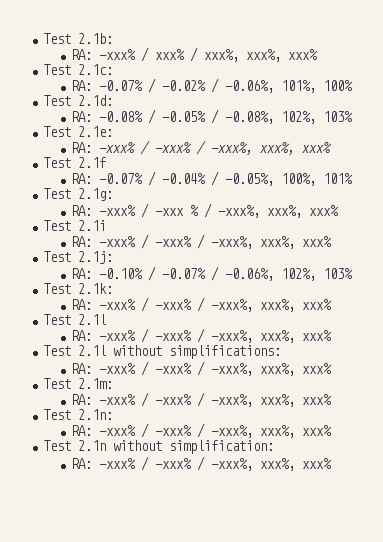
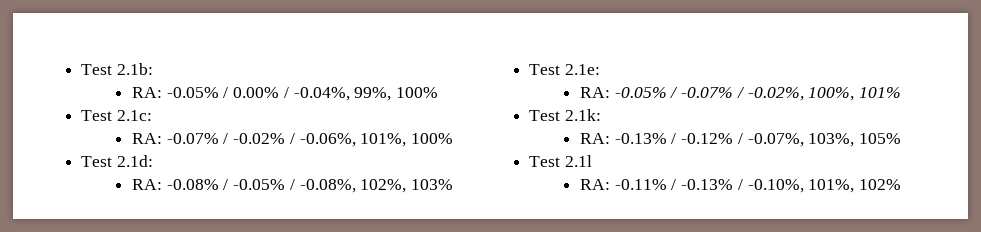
[99,47,319,62] -xxx% / xxx% / xxx%, xxx%, xxx% -> [166,87,439,101] -0.05% / 0.00% / -0.04%, 99%, 100%
[99,140,333,155] [43,157,107,168] [71,171,354,186] [43,188,114,201] [71,203,340,218] [43,220,107,231] [71,234,333,249] [43,251,114,264] [71,266,354,281] [43,283,114,294] [71,297,333,312] [43,314,107,325] [71,328,333,343] [43,345,282,359] [71,361,333,376] [43,378,114,389] [71,392,333,407] [43,409,114,420] [71,423,333,438] [43,440,275,454] [71,456,333,471] -xxx% / -xxx% / -xxx%, xxx%, xxx% // Test 2.1f // RA: -0.07% / -0.04% / -0.05%, 100%, 101% // Test 2.1g: // RA: -xxx% / -xxx % / -xxx%, xxx%, xxx% // Test 2.1i // RA: -xxx% / -xxx% / -xxx%, xxx%, xxx% // Test 2.1j: // RA: -0.10% / -0.07% / -0.06%, 102%, 103% // Test 2.1k: // RA: -xxx% / -xxx% / -xxx%, xxx%, xxx% // Test 2.1l // RA: -xxx% / -xxx% / -xxx%, xxx%, xxx% // Test 2.1l without simplifications: // RA: -xxx% / -xxx% / -xxx%, xxx%, xxx% // Test 2.1m: // RA: -xxx% / -xxx% / -xxx%, xxx%, xxx% // Test 2.1n: // RA: -xxx% / -xxx% / -xxx%, xxx%, xxx% // Test 2.1n without simplification: // RA: -xxx% / -xxx% / -xxx%, xxx%, xxx% -> [614,87,902,101] [529,109,601,121] [580,133,902,147] [529,155,592,167] [580,179,902,193] -0.05% / -0.07% / -0.02%, 100%, 101% // Test 2.1k: // RA: -0.13% / -0.12% / -0.07%, 103%, 105% // Test 2.1l // RA: -0.11% / -0.13% / -0.10%, 101%, 102%

